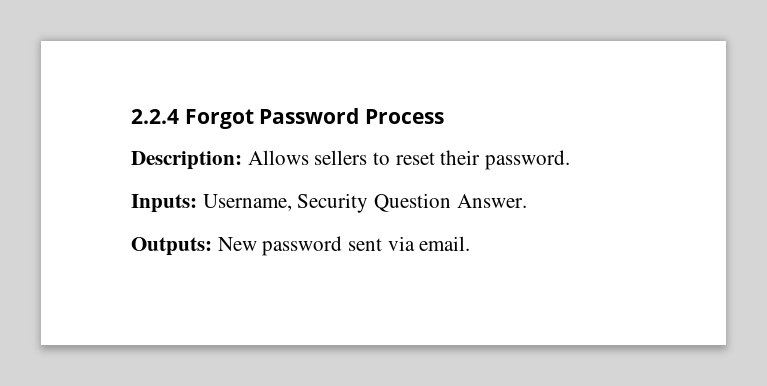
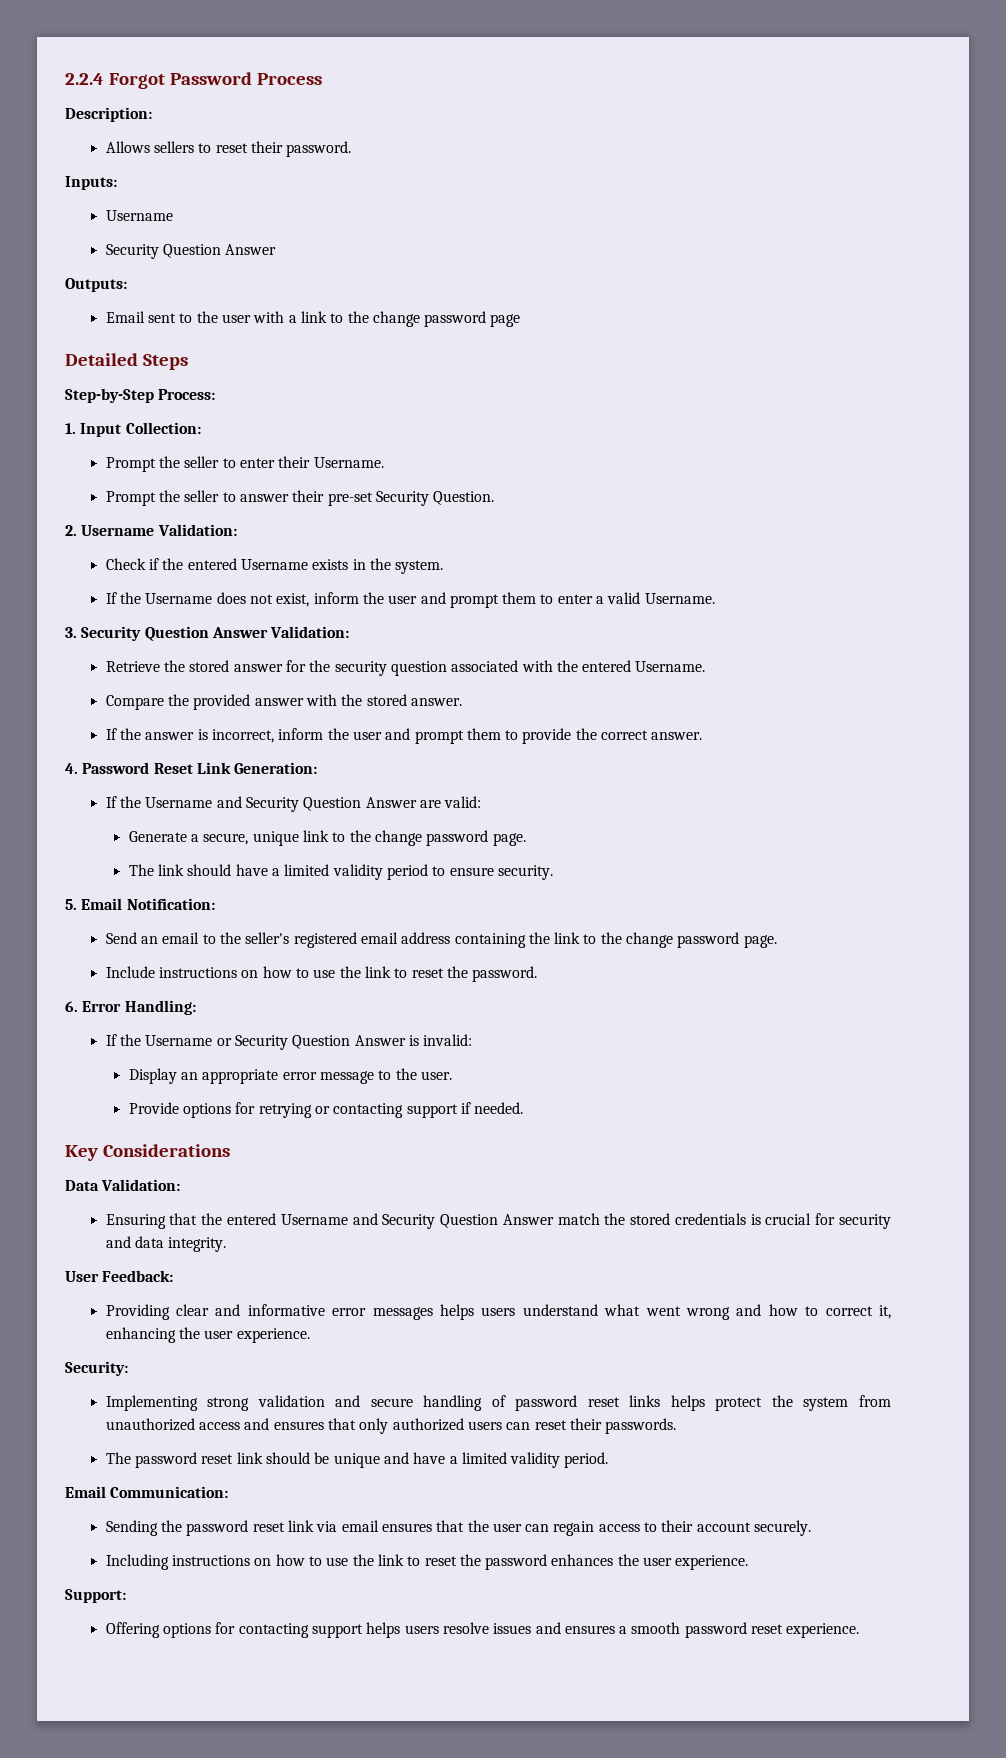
(242, 160) none -> (152, 114) //
[202,193,527,213] Username, Security Question Answer. -> [105,210,173,221] [105,244,277,259] // Username // Security Question Answer
[217,236,471,256] New password sent via email. -> [105,311,521,327] [65,353,188,370] [65,388,216,403] [65,422,201,437] [105,456,384,472] [105,490,495,506] [65,524,237,536] [105,558,444,574] [105,592,715,608] [65,626,350,641] [105,660,706,676] [105,694,462,710] [105,728,703,744] [65,762,318,774] [105,796,482,812] [128,830,526,846] [128,864,553,880] [65,898,215,910] [105,932,777,948] [105,966,538,982] [65,1000,196,1015] [105,1034,473,1050] [128,1068,452,1084] [128,1102,524,1118] [65,1144,230,1161] [65,1179,181,1191] [105,1213,892,1229] [105,1236,227,1252] [65,1270,174,1282] [105,1304,892,1320] [105,1327,310,1343] [65,1361,128,1376] [105,1395,892,1411] [105,1418,677,1434] [105,1452,609,1468] [65,1486,229,1498] [105,1520,812,1536] [105,1554,749,1570] [65,1589,126,1603] [105,1622,860,1638] // Email sent to the user with a link to the change password page // Detailed Steps // Step-by-Step Process: // 1. Input Collection: // Prompt the seller to enter their Username. // Prompt the seller to answer their pre-set Security Question. // 2. Username Validation: // Check if the entered Username exists in the system. // If the Username does not exist, inform the user and prompt them to enter a valid Username. // 3. Security Question Answer Validation: // Retrieve the stored answer for the security question associated with the entered Username. // Compare the provided answer with the stored answer. // If the answer is incorrect, inform the user and prompt them to provide the correct answer. // 4. Password Reset Link Generation: // If the Username and Security Question Answer are valid: // Generate a secure, unique link to the change password page. // The link should have a limited validity period to ensure security. // 5. Email Notification: // Send an email to the seller's registered email address containing the link to the change password page. // Include instructions on how to use the link to reset the password. // 6. Error Handling: // If the Username or Security Question Answer is invalid: // Display an appropriate error message to the user. // Provide options for retrying or contacting support if needed. // Key Considerations // Data Validation: // Ensuring that the entered Username and Security Question Answer match the stored credentials is crucial for security and data integrity. // User Feedback: // Providing clear and informative error messages helps users understand what went wrong and how to correct it, enhancing the user experience. // Security: // Implementing strong validation and secure handling of password reset links helps protect the system from unauthorized access and ensures that only authorized users can reset their passwords. // The password reset link should be unique and have a limited validity period. // Email Communication: // Sending the password reset link via email ensures that the user can regain access to their account securely. // Including instructions on how to use the link to reset the password enhances the user experience. // Support: // Offering options for contacting support helps users resolve issues and ensures a smooth password reset experience.

